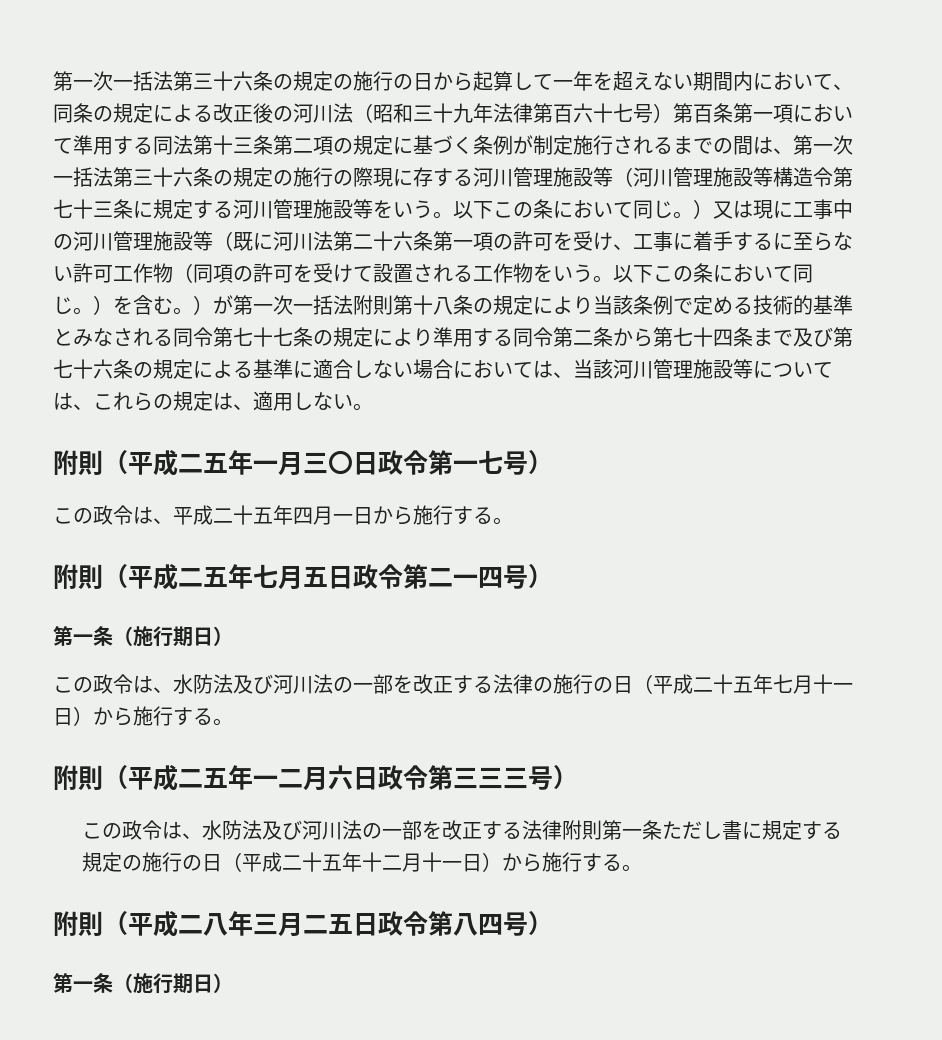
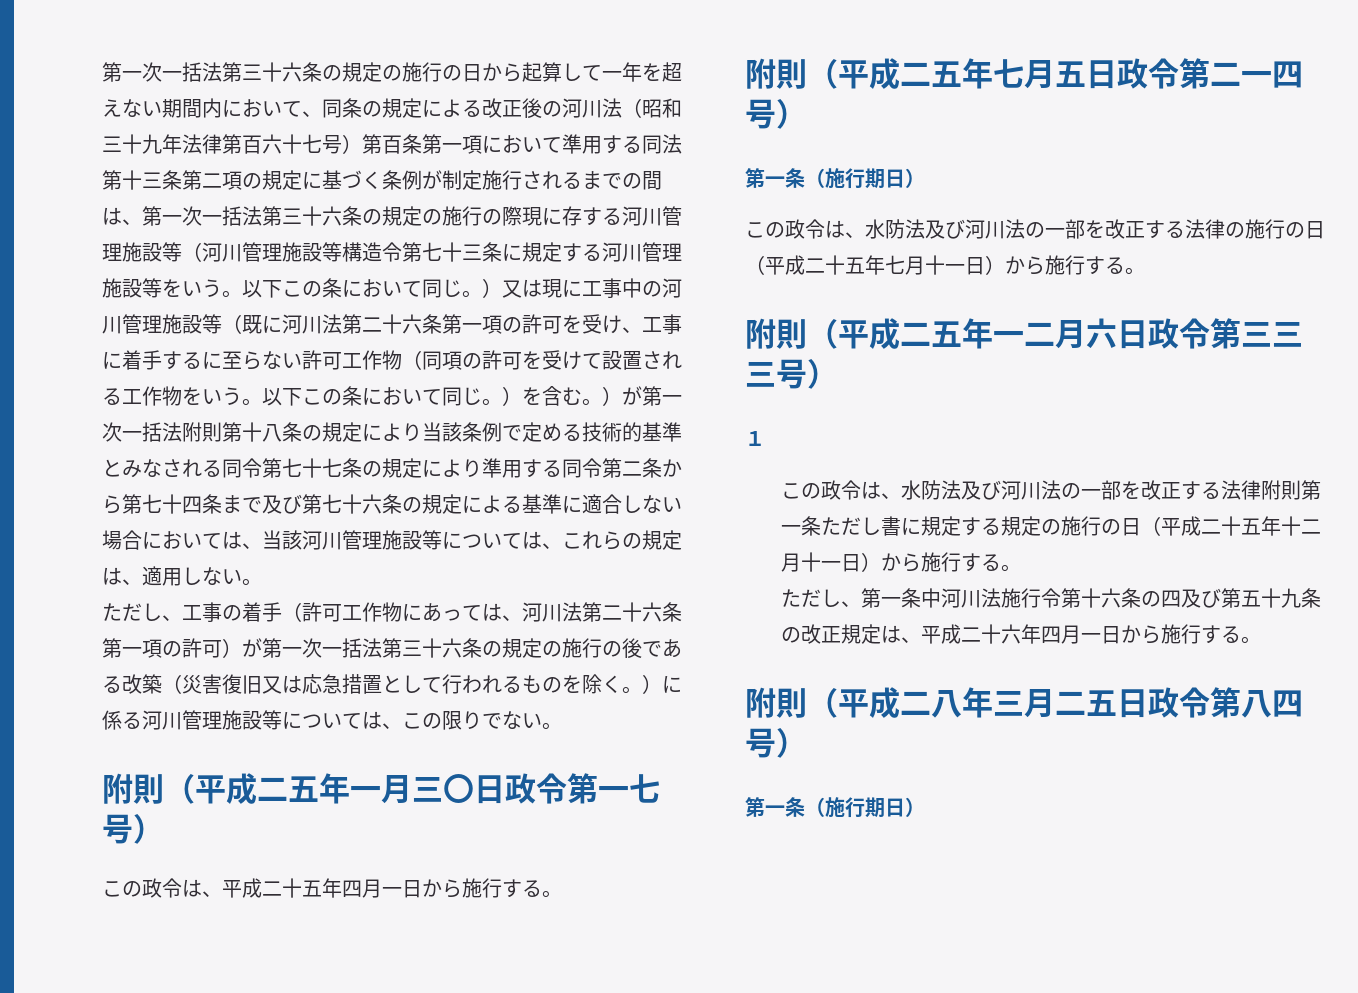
(373, 407) none -> [102,602,682,622] [102,638,682,658] [102,674,682,694] [102,710,562,730] // ただし、工事の着手（許可工作物にあっては、河川法第二十六条第一項の許可）が第一次一括法第三十六条の規定の施行の後である改築（災害復旧又は応急措置として行われるものを除く。）に係る河川管理施設等については、この限りでない。
(578, 777) none -> [745,431,765,446] // １
(642, 868) none -> [780,588,1321,608] [780,624,1261,644] // ただし、第一条中河川法施行令第十六条の四及び第五十九条の改正規定は、平成二十六年四月一日から施行する。

